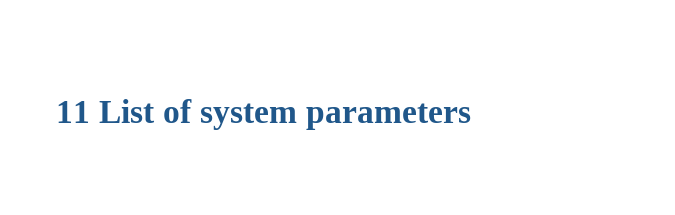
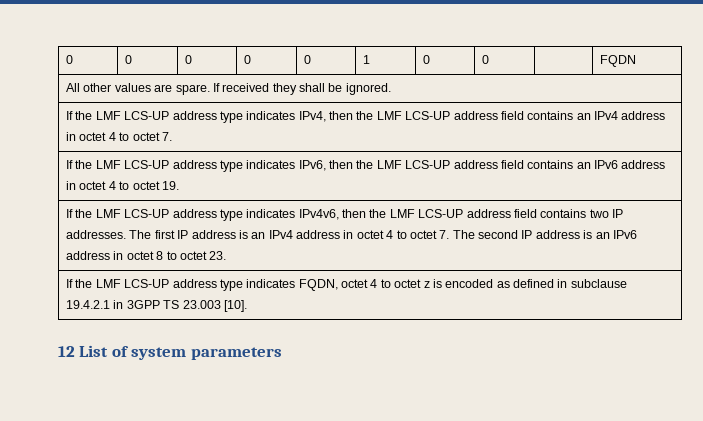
[56,101,90,123] 11 -> [66,55,74,64] [125,55,133,64] [185,55,193,64] [244,55,252,64] [304,55,312,64] [363,55,371,64] [423,55,431,64] [482,55,490,64] [600,55,637,67] [66,83,391,95] [66,111,666,123] [66,132,172,141] [66,160,666,172] [66,181,179,190] [66,209,624,221] [66,230,637,239] [66,251,227,260] [66,279,627,291] [66,300,247,312] [58,346,75,357] 0 | 0 | 0 | 0 | 0 | 1 | 0 | 0 | | FQDN // All other values are spare. If received they shall be ignored. // If the LMF LCS-UP address type indicates IPv4, then the LMF LCS-UP address field contains an IPv4 address in octet 4 to octet 7. // If the LMF LCS-UP address type indicates IPv6, then the LMF LCS-UP address field contains an IPv6 address in octet 4 to octet 19. // If the LMF LCS-UP address type indicates IPv4v6, then the LMF LCS-UP address field contains two IP addresses. The first IP address is an IPv4 address in octet 4 to octet 7. The second IP address is an IPv6 address in octet 8 to octet 23. // If the LMF LCS-UP address type indicates FQDN, octet 4 to octet z is encoded as defined in subclause 19.4.2.1 in 3GPP TS 23.003 [10]. // 12

